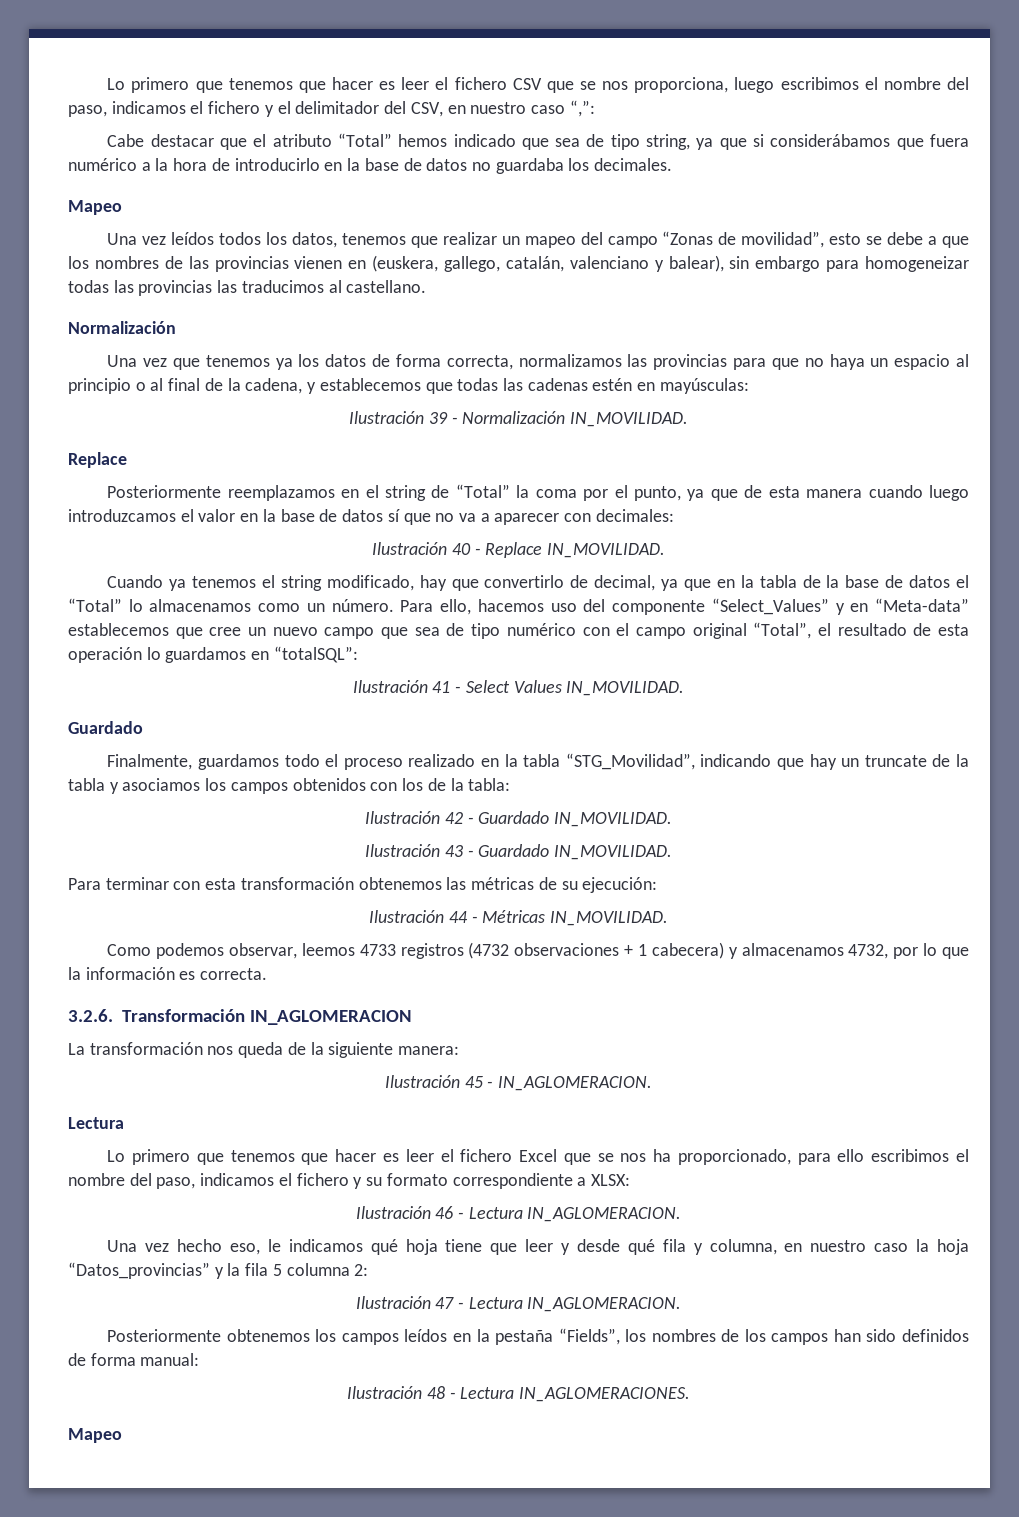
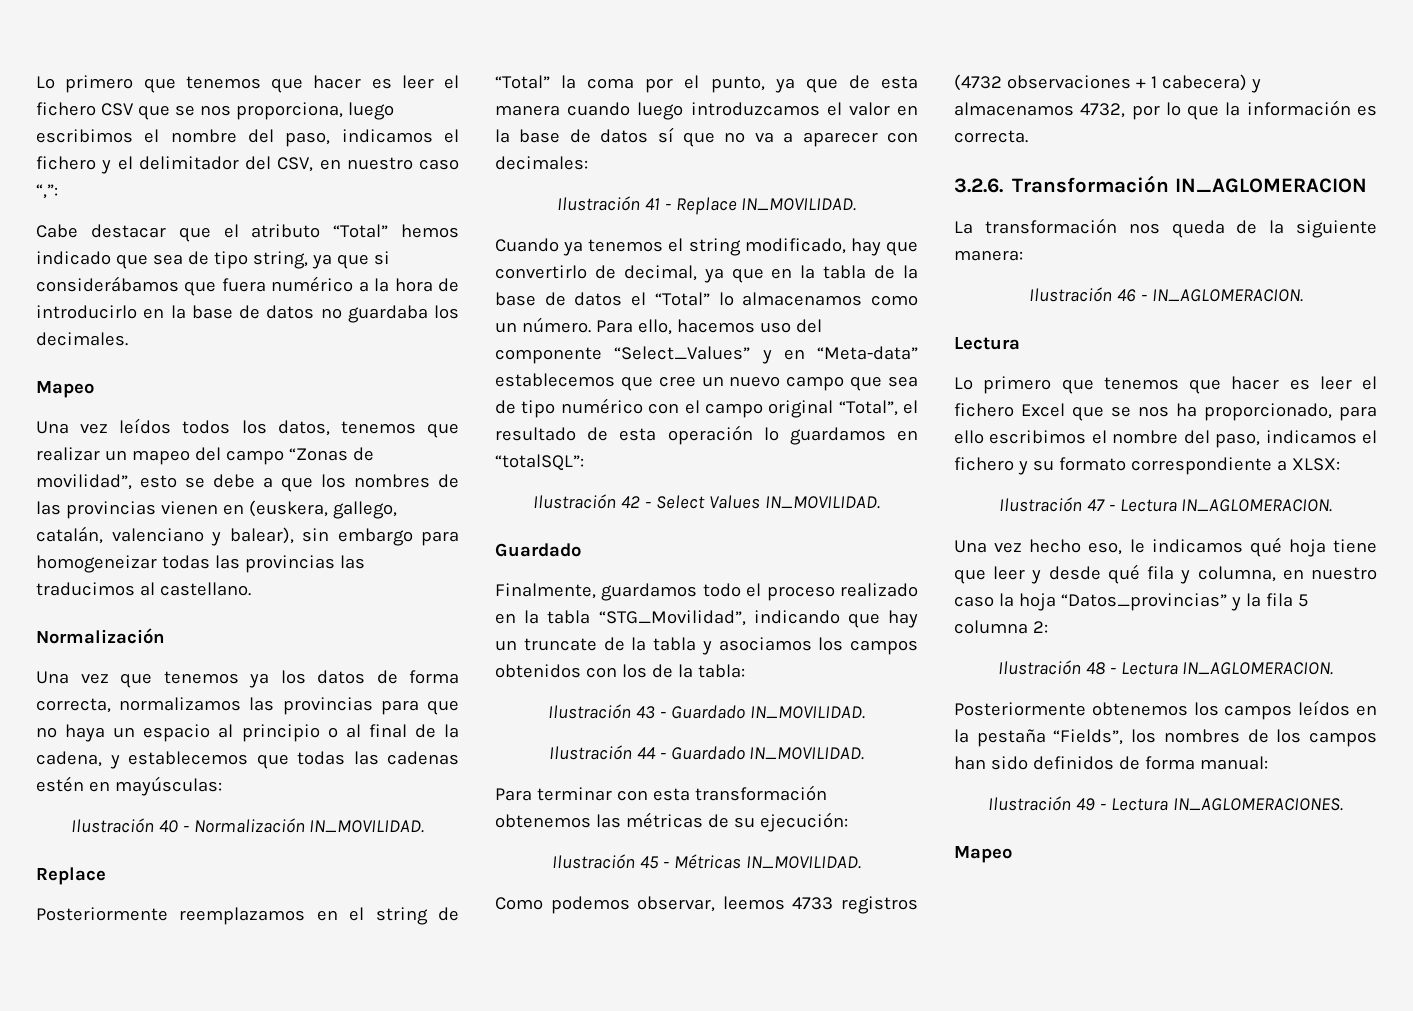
[428,412,448,424] 39 -> [158,820,178,833] 40
[451,543,471,555] 40 -> [644,198,660,210] 41
[432,681,451,693] 41 -> [621,496,641,508] 42
[444,812,463,824] 42 -> [636,706,656,719] 43
[444,845,463,857] 43 -> [636,747,656,759] 44
[448,911,468,923] 44 -> [640,856,660,869] 45
[464,1076,483,1088] 45 -> [1116,289,1136,302] 46
[435,1206,454,1219] 46 -> [1086,499,1105,511] 47
[435,1297,455,1309] 47 -> [1085,662,1105,675] 48
[426,1386,445,1399] 48 -> [1076,798,1096,811] 49

